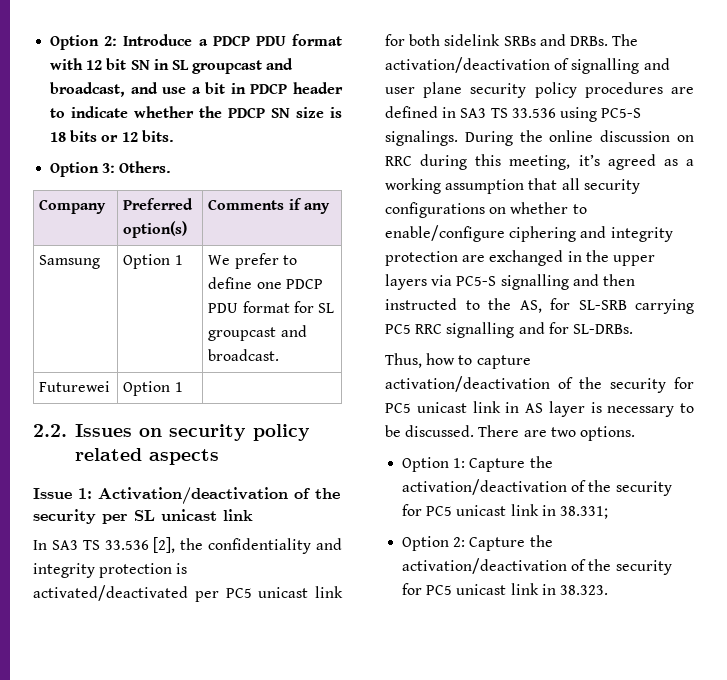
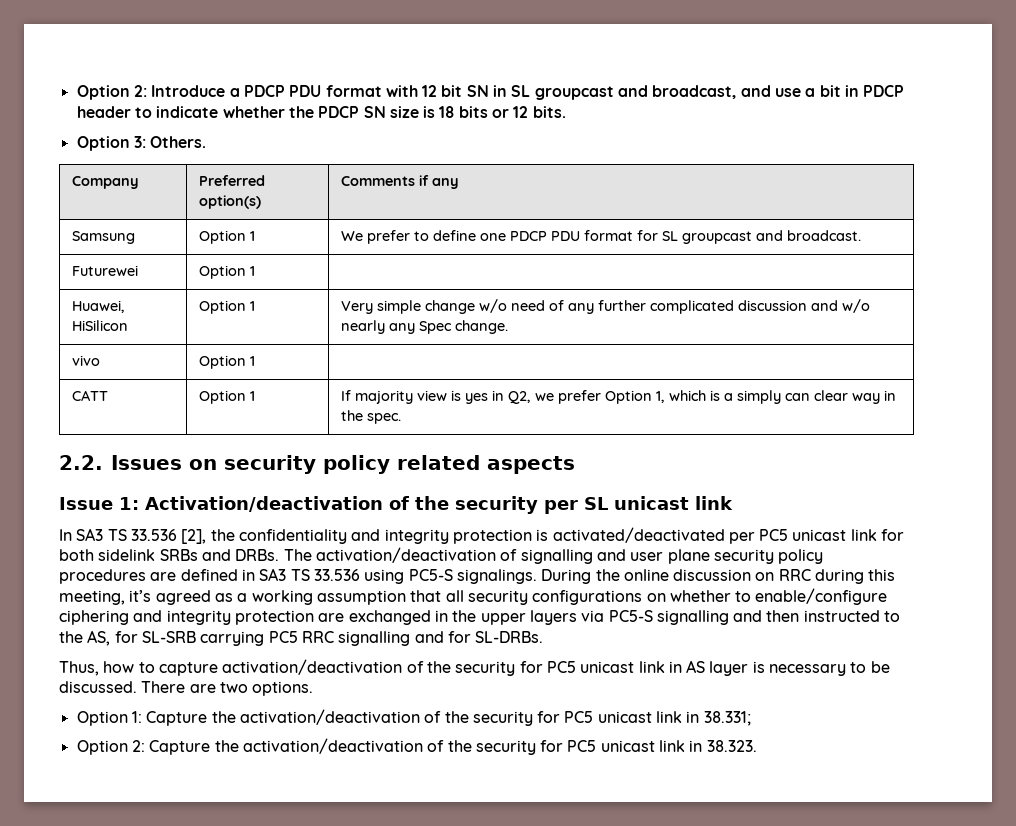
(183, 387) none -> [71,300,125,313] [71,320,128,331] [198,300,255,314] [340,299,870,314] [340,320,508,334] [71,355,100,366] [198,355,255,369] [71,390,108,401] [198,390,255,404] [340,390,896,404] [340,410,401,424] // Huawei, HiSilicon | Option 1 | Very simple change w/o need of any further complicated discussion and w/o nearly any Spec change. // vivo | Option 1 | // CATT | Option 1 | If majority view is yes in Q2, we prefer Option 1, which is a simply can clear way in the spec.

